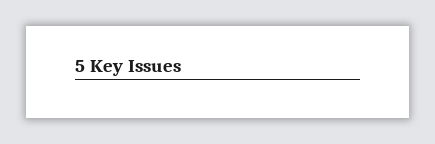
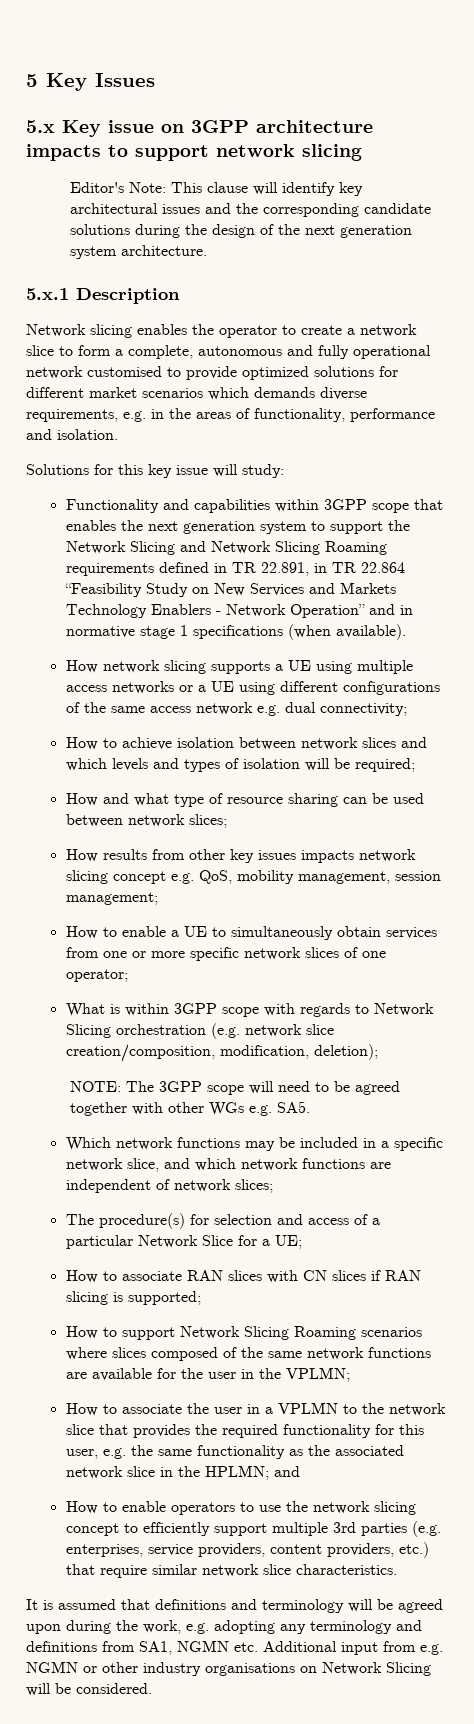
(181, 66) none -> [26,120,373,137] [26,144,362,161] [70,182,364,196] [70,203,432,217] [70,224,413,238] [70,245,208,259] [26,288,180,304] [26,324,417,338] [26,345,431,359] [26,366,398,380] [26,387,367,400] [26,408,435,422] [26,429,118,440] [26,464,284,478] [65,499,443,513] [65,520,410,534] [65,541,387,555] [65,562,405,576] [64,582,396,597] [65,604,413,618] [65,624,406,640] [65,660,413,674] [65,681,440,695] [65,702,407,716] [65,737,427,750] [65,758,415,772] [65,793,424,807] [65,814,227,828] [65,849,416,863] [65,870,441,884] [65,892,158,905] [65,926,437,940] [65,947,386,961] [65,969,128,982] [65,1003,434,1017] [65,1023,334,1039] [65,1044,378,1062] [70,1081,401,1095] [70,1101,311,1116] [65,1137,443,1151] [65,1158,391,1172] [65,1179,273,1193] [65,1213,380,1229] [65,1235,302,1249] [65,1270,421,1283] [65,1291,201,1305] [65,1326,422,1340] [65,1347,431,1361] [65,1367,350,1382] [65,1402,446,1416] [65,1424,424,1438] [65,1445,404,1459] [65,1465,300,1480] [65,1501,416,1515] [65,1521,441,1537] [65,1542,429,1558] [65,1564,397,1578] [26,1599,443,1613] [26,1620,422,1634] [26,1640,443,1655] [26,1661,431,1676] [26,1683,152,1696] // 5.x Key issue on 3GPP architecture impacts to support network slicing // Editor's Note: This clause will identify key architectural issues and the corresponding candidate solutions during the design of the next generation system architecture. // 5.x.1 Description // Network slicing enables the operator to create a network slice to form a complete, autonomous and fully operational network customised to provide optimized solutions for different market scenarios which demands diverse requirements, e.g. in the areas of functionality, performance and isolation. // Solutions for this key issue will study: // Functionality and capabilities within 3GPP scope that enables the next generation system to support the Network Slicing and Network Slicing Roaming requirements defined in TR 22.891, in TR 22.864 “Feasibility Study on New Services and Markets Technology Enablers - Network Operation” and in normative stage 1 specifications (when available). // How network slicing supports a UE using multiple access networks or a UE using different configurations of the same access network e.g. dual connectivity; // How to achieve isolation between network slices and which levels and types of isolation will be required; // How and what type of resource sharing can be used between network slices; // How results from other key issues impacts network slicing concept e.g. QoS, mobility management, session management; // How to enable a UE to simultaneously obtain services from one or more specific network slices of one operator; // What is within 3GPP scope with regards to Network Slicing orchestration (e.g. network slice creation/composition, modification, deletion); // NOTE: The 3GPP scope will need to be agreed together with other WGs e.g. SA5. // Which network functions may be included in a specific network slice, and which network functions are independent of network slices; // The procedure(s) for selection and access of a particular Network Slice for a UE; // How to associate RAN slices with CN slices if RAN slicing is supported; // How to support Network Slicing Roaming scenarios where slices composed of the same network functions are available for the user in the VPLMN; // How to associate the user in a VPLMN to the network slice that provides the required functionality for this user, e.g. the same functionality as the associated network slice in the HPLMN; and // How to enable operators to use the network slicing concept to efficiently support multiple 3rd parties (e.g. enterprises, service providers, content providers, etc.) that require similar network slice characteristics. // It is assumed that definitions and terminology will be agreed upon during the work, e.g. adopting any terminology and definitions from SA1, NGMN etc. Additional input from e.g. NGMN or other industry organisations on Network Slicing will be considered.

